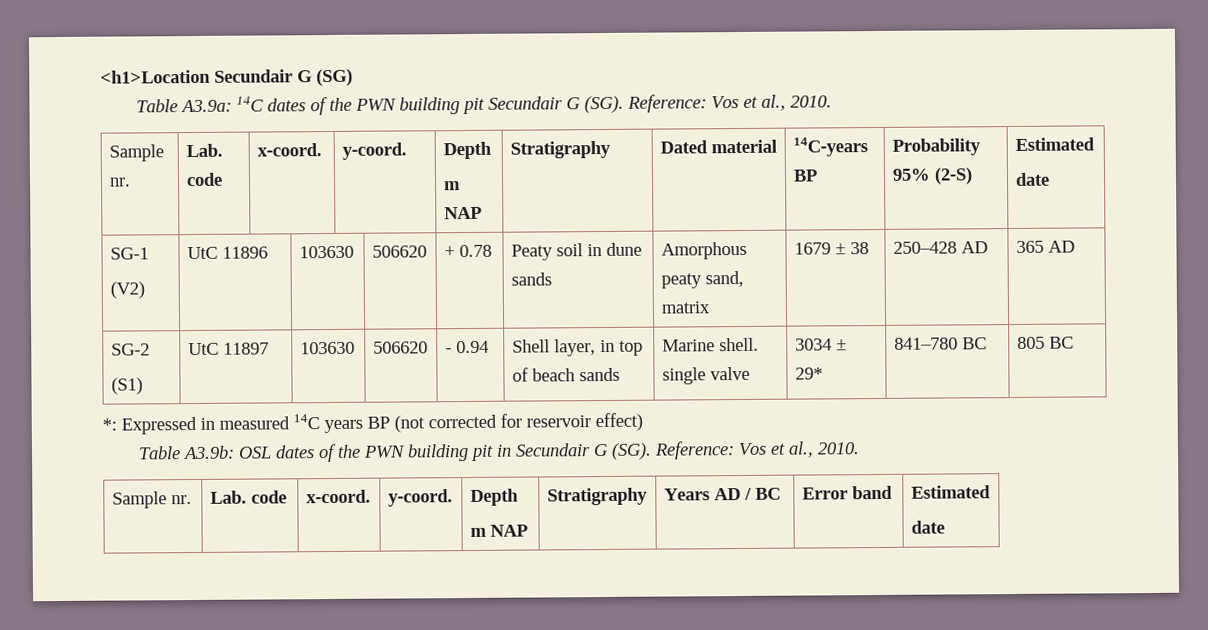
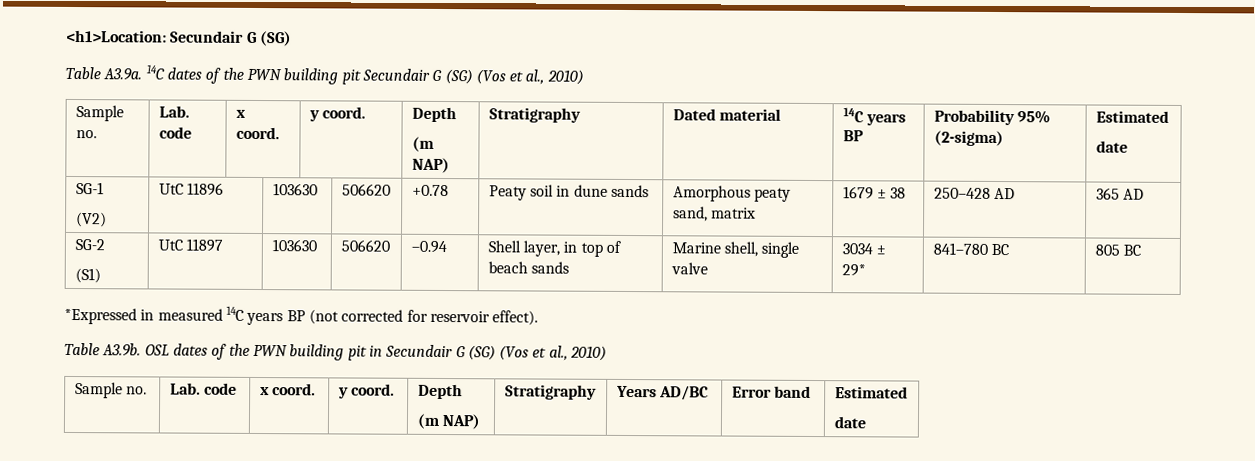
[100,69,211,84] <h1>Location -> [66,29,167,43] <h1>Location:
[179,99,232,113] A3.9a: -> [103,68,143,81] A3.9a.
[583,94,832,114] [108,144,164,162] [108,177,131,187] [185,143,223,158] [185,172,223,187] [256,143,322,157] [341,142,407,160] [442,141,492,160] [443,181,461,191] [443,206,482,220] (SG). Reference: Vos et al., 2010. // Sample nr. | Lab. code | x-coord. | y-coord. | Depth // m NAP -> [444,69,584,85] [75,105,124,122] [75,130,97,139] [158,105,190,118] [158,126,192,139] [235,109,246,118] [235,126,280,140] [308,106,367,122] [411,106,457,123] [411,136,434,152] [411,157,450,174] (SG) (Vos et al., 2010) // Sample no. | Lab. code | x coord. | y coord. | Depth // (m NAP)
[792,137,868,157] 14C-years -> [842,107,907,126] 14C years
[933,167,973,185] (2-S) -> [933,130,1004,147] (2-sigma)
[443,244,492,258] + 0.78 -> [411,184,449,197] +0.78
[444,340,489,354] - 0.94 -> [410,240,447,254] –0.94
[718,337,759,352] shell. -> [724,241,759,257] shell,
[102,416,197,435] *: Expressed -> [64,307,137,325] *Expressed
[595,412,643,432] [137,445,235,460] effect) // Table A3.9b: -> [492,310,539,326] [64,342,142,357] effect). // Table A3.9b.
[610,441,860,460] [111,491,192,509] [209,490,287,504] [305,489,371,504] [387,489,453,507] [469,488,519,506] [469,524,528,537] (SG). Reference: Vos et al., 2010. // Sample nr. | Lab. code | x-coord. | y-coord. | Depth // m NAP -> [467,345,608,361] [74,382,148,399] [169,382,238,395] [259,383,317,396] [337,383,396,399] [417,383,463,400] [416,413,482,430] (SG) (Vos et al., 2010) // Sample no. | Lab. code | x coord. | y coord. | Depth // (m NAP)
[713,487,781,501] AD / BC -> [659,385,710,401] AD/BC

